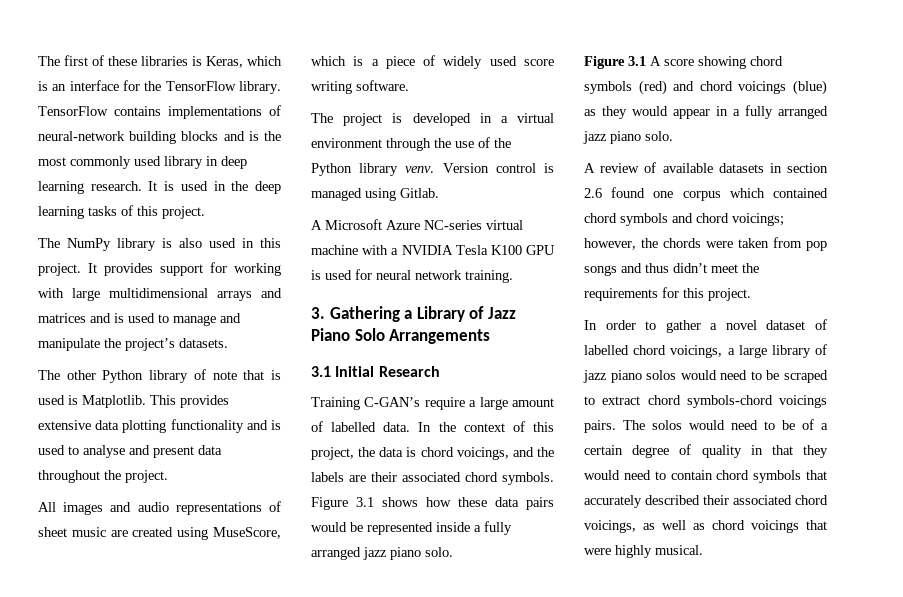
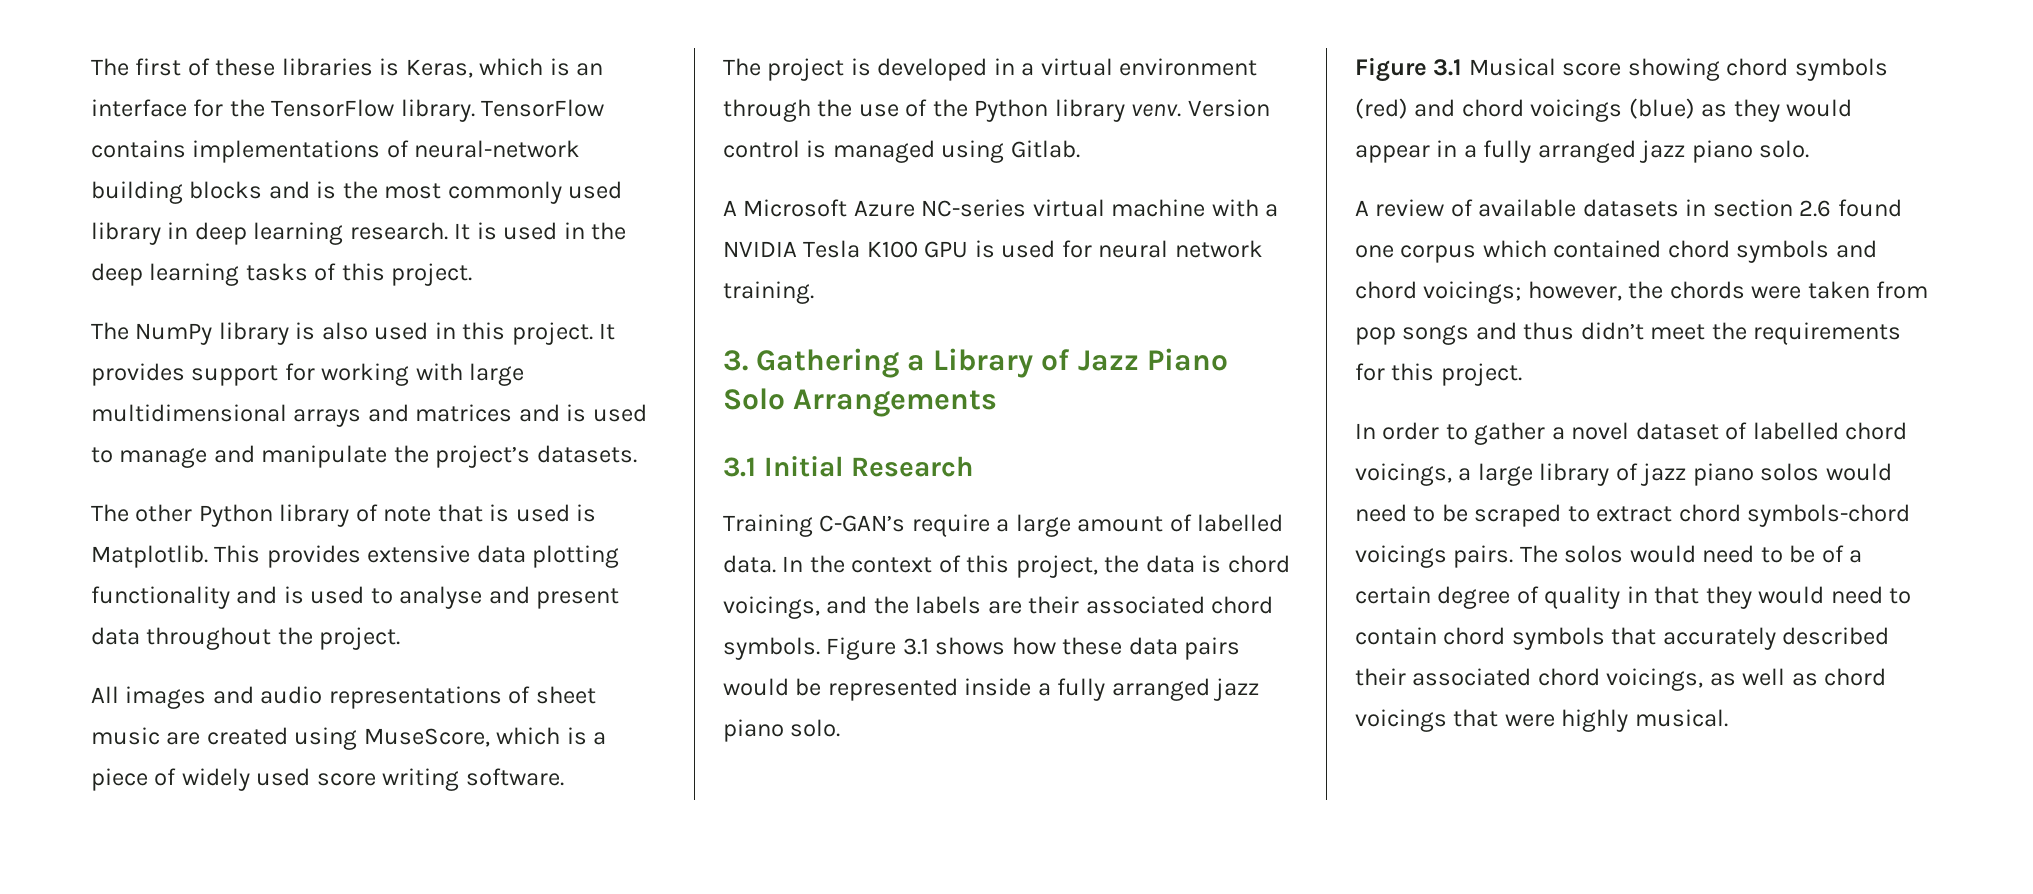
[650,56,661,66] A -> [1468,58,1556,76] Musical

